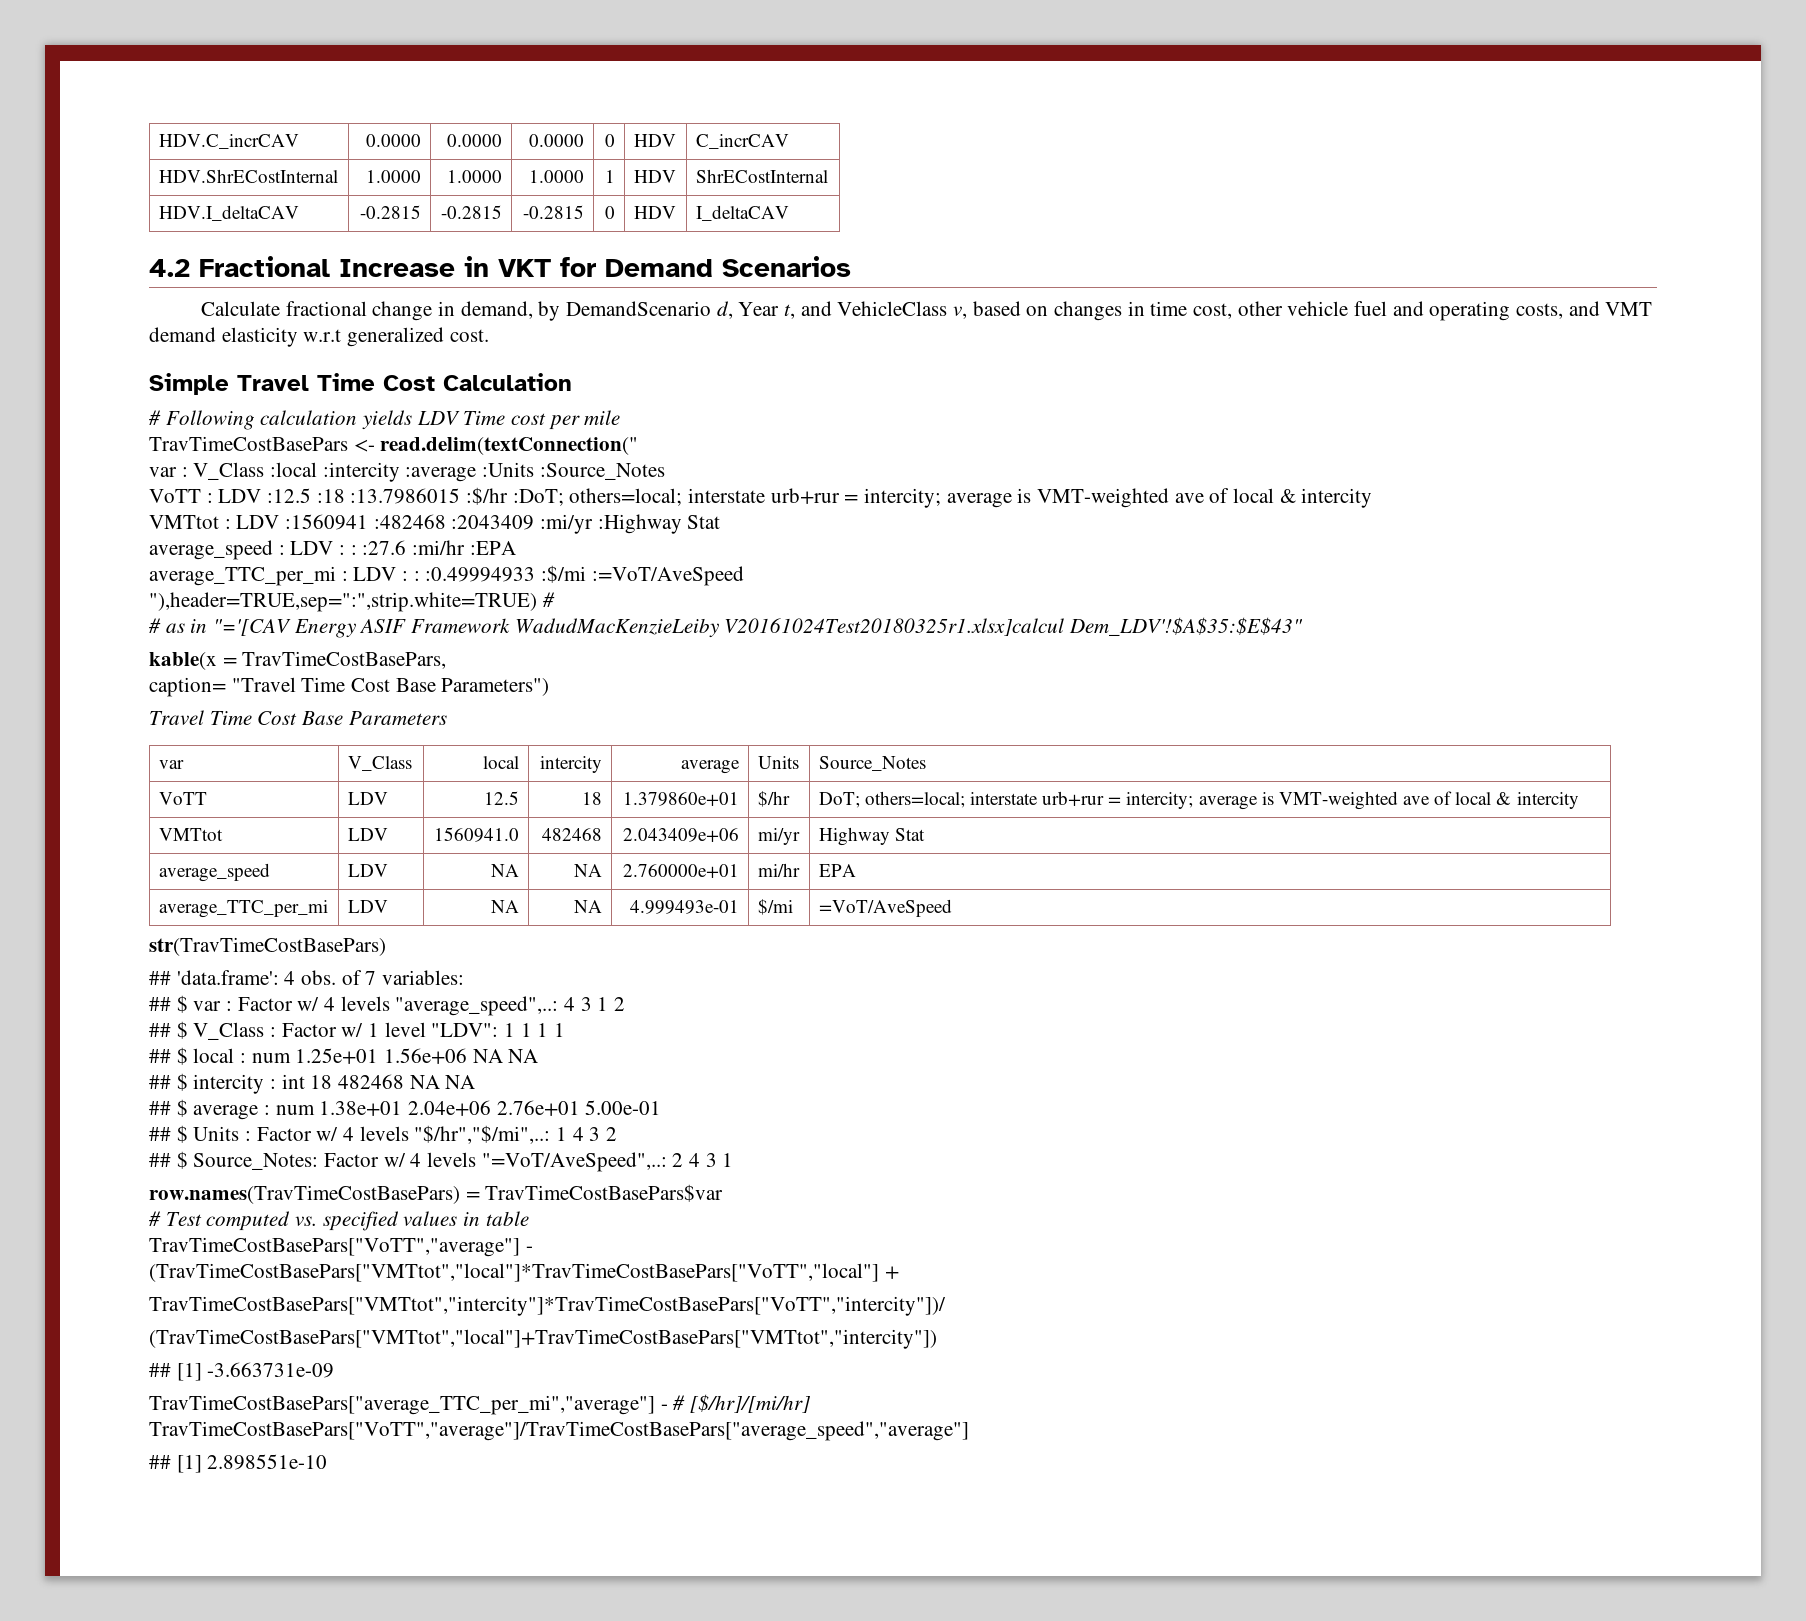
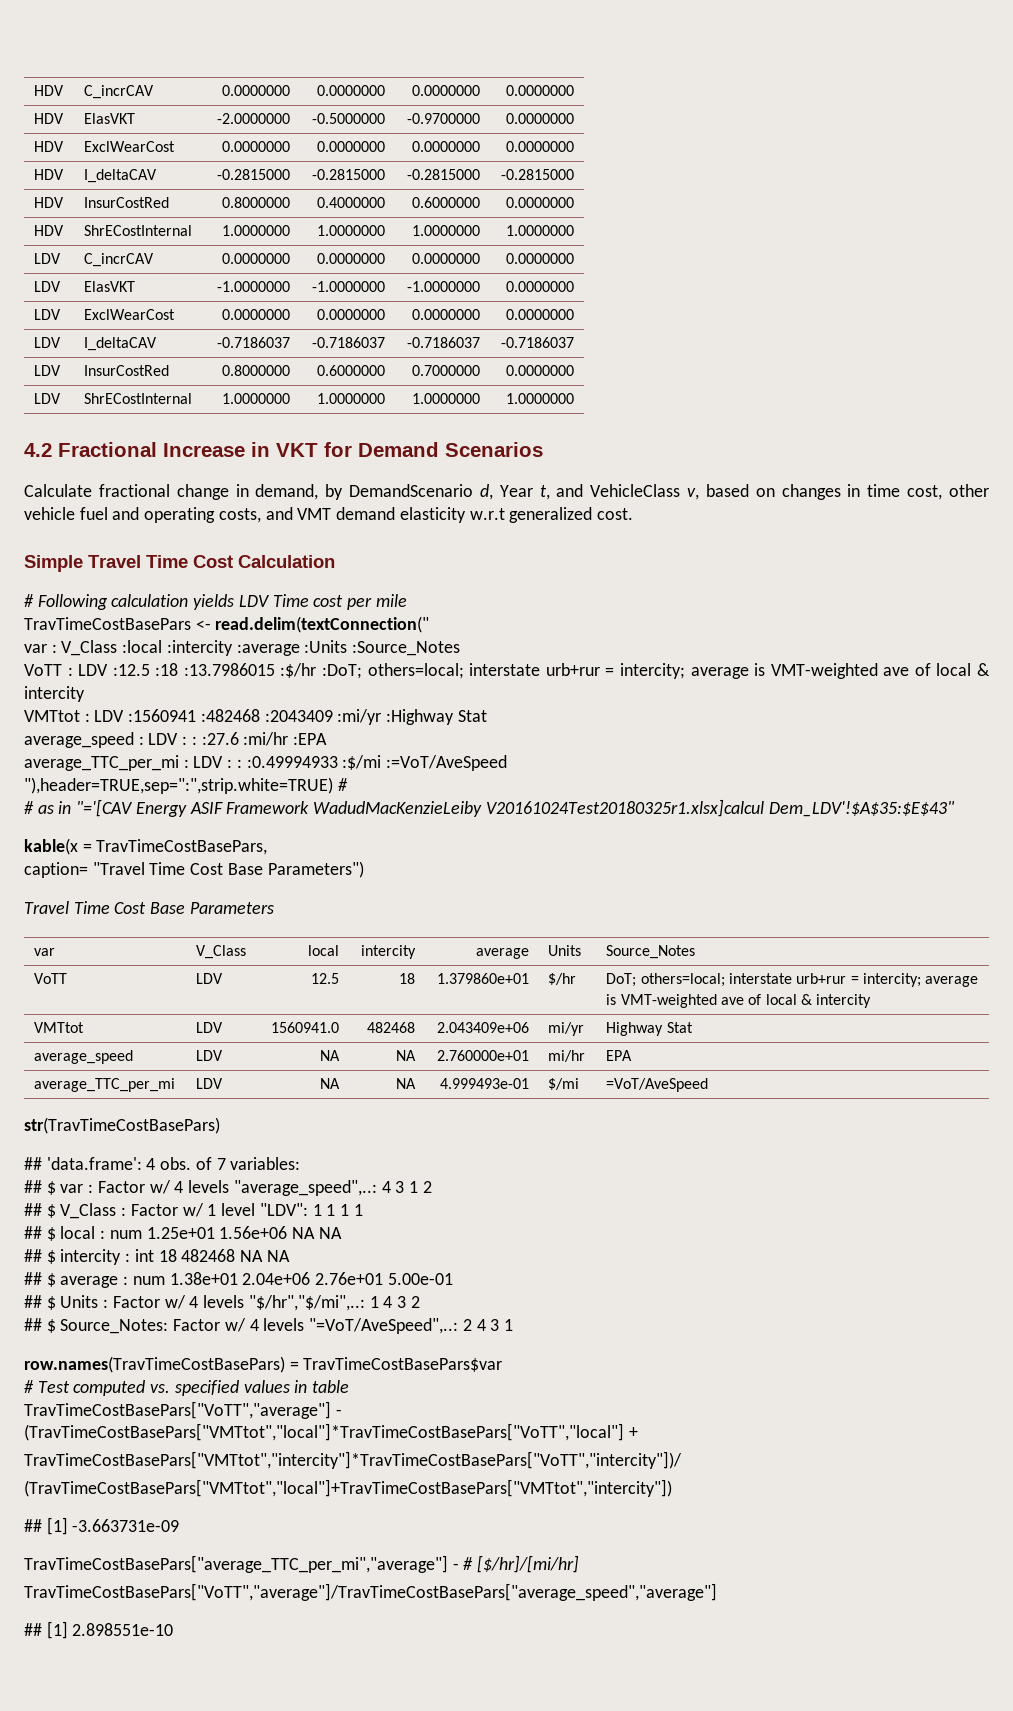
[158,134,299,149] [366,134,422,147] [447,134,503,147] [529,134,585,147] [605,134,616,147] [633,134,676,147] [695,134,789,149] [158,169,338,183] [366,170,422,183] [447,170,503,183] [529,170,585,183] [605,170,616,183] [633,170,676,183] [695,169,828,183] [158,205,299,221] [360,205,422,219] [441,205,503,219] [523,205,585,219] [605,206,616,219] [633,206,676,219] [695,205,789,221] HDV.C_incrCAV | 0.0000 | 0.0000 | 0.0000 | 0 | HDV | C_incrCAV // HDV.ShrECostInternal | 1.0000 | 1.0000 | 1.0000 | 1 | HDV | ShrECostInternal // HDV.I_deltaCAV | -0.2815 | -0.2815 | -0.2815 | 0 | HDV | I_deltaCAV -> [34,85,65,96] [84,85,155,99] [221,85,290,96] [316,85,385,96] [411,85,480,96] [505,85,574,96] [34,113,65,124] [84,113,136,124] [216,113,290,124] [311,113,385,124] [406,113,480,124] [505,113,574,124] [34,141,65,152] [84,141,176,152] [221,141,290,152] [316,141,385,152] [411,141,480,152] [505,141,574,152] [34,169,65,180] [84,169,158,183] [216,169,290,180] [311,169,385,180] [406,169,480,180] [500,169,574,180] [34,197,65,208] [84,197,170,208] [221,197,290,208] [316,197,385,208] [411,197,480,208] [505,197,574,208] [34,225,65,236] [84,225,193,236] [221,225,290,236] [316,225,385,236] [411,225,480,236] [505,225,574,236] [34,253,62,264] [84,253,155,267] [221,253,290,264] [316,253,385,264] [411,253,480,264] [505,253,574,264] [34,281,62,292] [84,281,136,292] [216,281,290,292] [311,281,385,292] [406,281,480,292] [505,281,574,292] [34,309,62,320] [84,309,176,320] [221,309,290,320] [316,309,385,320] [411,309,480,320] [505,309,574,320] [34,337,62,348] [84,337,158,351] [216,337,290,348] [311,337,385,348] [406,337,480,348] [500,337,574,348] [34,365,62,376] [84,365,170,376] [221,365,290,376] [316,365,385,376] [411,365,480,376] [505,365,574,376] [34,393,62,404] [84,393,193,404] [221,393,290,404] [316,393,385,404] [411,393,480,404] [505,393,574,404] HDV | C_incrCAV | 0.0000000 | 0.0000000 | 0.0000000 | 0.0000000 // HDV | ElasVKT | -2.0000000 | -0.5000000 | -0.9700000 | 0.0000000 // HDV | ExclWearCost | 0.0000000 | 0.0000000 | 0.0000000 | 0.0000000 // HDV | I_deltaCAV | -0.2815000 | -0.2815000 | -0.2815000 | -0.2815000 // HDV | InsurCostRed | 0.8000000 | 0.4000000 | 0.6000000 | 0.0000000 // HDV | ShrECostInternal | 1.0000000 | 1.0000000 | 1.0000000 | 1.0000000 // LDV | C_incrCAV | 0.0000000 | 0.0000000 | 0.0000000 | 0.0000000 // LDV | ElasVKT | -1.0000000 | -1.0000000 | -1.0000000 | 0.0000000 // LDV | ExclWearCost | 0.0000000 | 0.0000000 | 0.0000000 | 0.0000000 // LDV | I_deltaCAV | -0.7186037 | -0.7186037 | -0.7186037 | -0.7186037 // LDV | InsurCostRed | 0.8000000 | 0.6000000 | 0.7000000 | 0.0000000 // LDV | ShrECostInternal | 1.0000000 | 1.0000000 | 1.0000000 | 1.0000000

